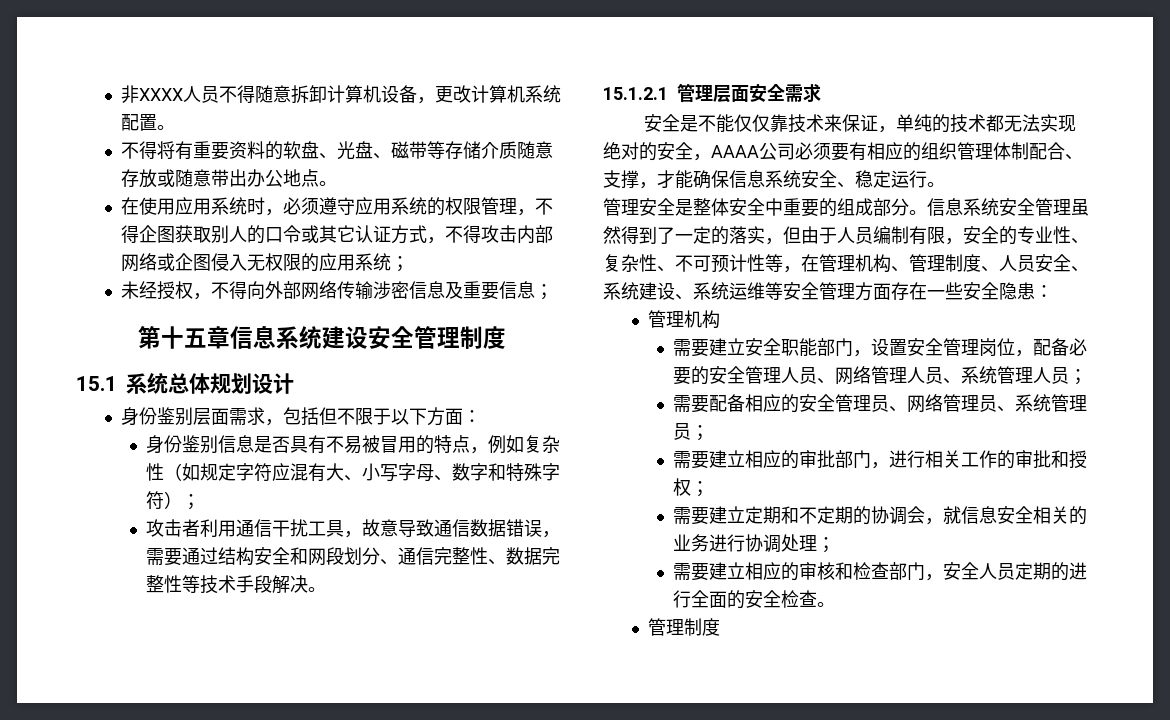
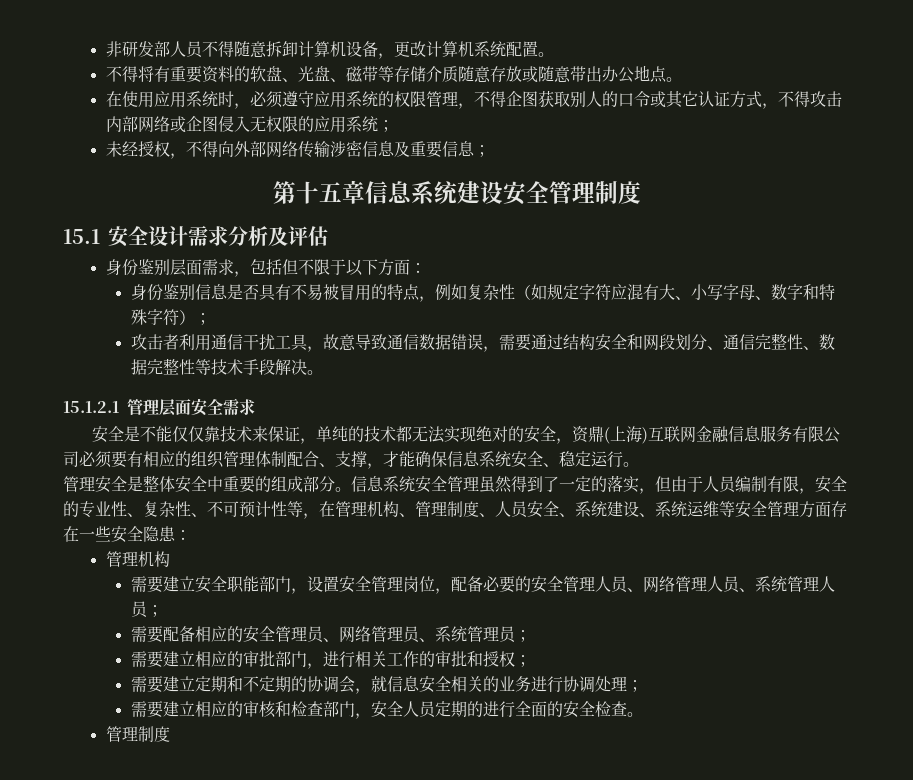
[139,88,184,101] XXXX -> [121,41,170,57] 研发部
[126,372,294,394] 系统总体规划设计 -> [108,225,328,247] 安全设计需求分析及评估
[711,145,759,158] AAAA -> [572,426,825,444] 资鼎(上海)互联网金融信息服务有限

